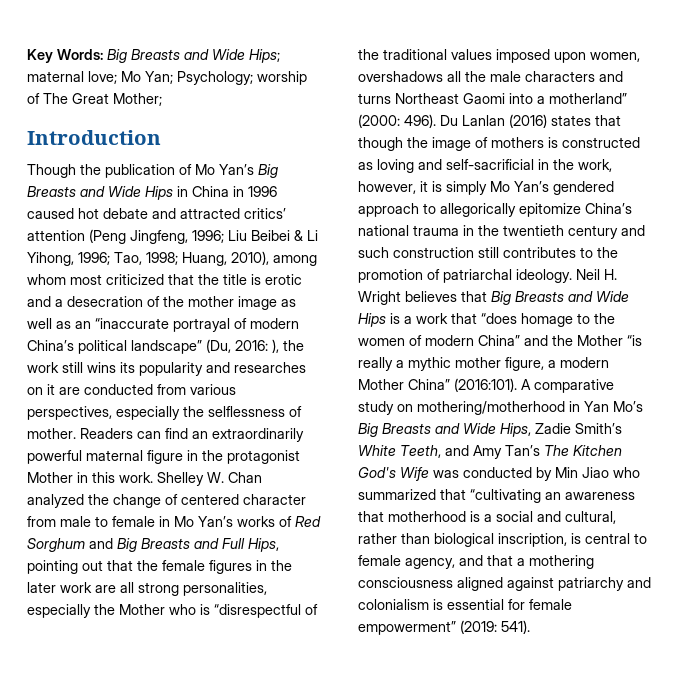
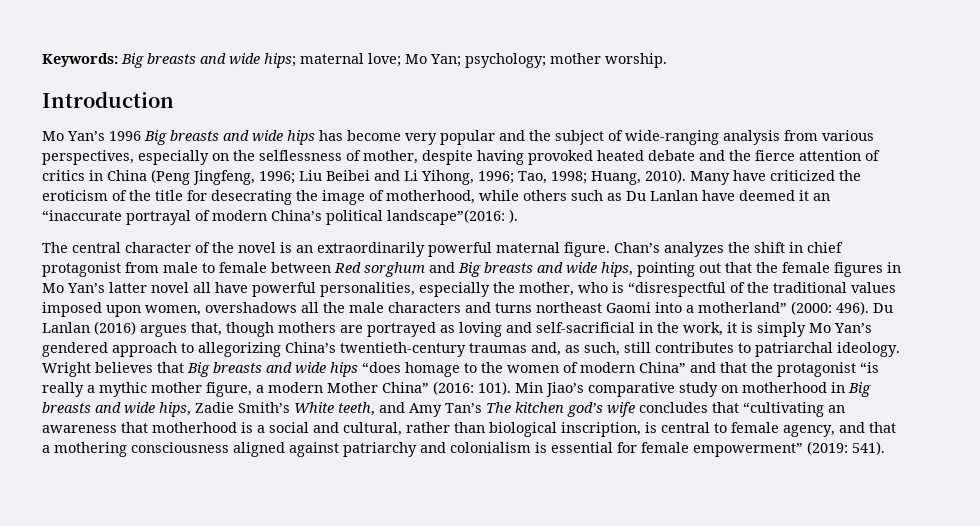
[27,49,280,63] [27,71,307,85] [27,93,162,106] [27,130,161,145] [27,164,278,178] [27,186,277,200] [27,208,286,219] [27,230,85,241] Key Words: Big Breasts and Wide Hips; maternal love; Mo Yan; Psychology; worship of The Great Mother; // Introduction // Though the publication of Mo Yan’s Big Breasts and Wide Hips in China in 1996 caused hot debate and attracted critics’ attention -> [42,53,667,68] [42,91,174,108] [42,130,874,145] [42,150,880,165] [42,170,147,181] Keywords: Big breasts and wide hips; maternal love; Mo Yan; psychology; mother worship. // Introduction // Mo Yan’s 1996 Big breasts and wide hips has become very popular and the subject of wide-ranging analysis from various perspectives, especially on the selflessness of mother, despite having provoked heated debate and the fierce attention of critics in China
[294,230,303,241] & -> [374,170,400,181] and
[231,251,317,266] [27,274,302,285] [27,296,296,310] [27,318,71,329] 2010), among whom most criticized that the title is erotic and a desecration of the mother image as well as -> [645,169,861,185] [42,190,809,205] 2010). Many have criticized the eroticism of the title for desecrating the image of motherhood, while others such as Du Lanlan have deemed it
[131,339,304,354] [27,362,306,376] [27,384,236,395] [27,406,302,420] [27,428,304,442] [27,450,300,464] [27,472,262,486] [27,494,306,508] [27,516,321,527] [27,538,279,552] landscape” (Du, 2016: ), the work still wins its popularity and researches on it are conducted from various perspectives, especially the selflessness of mother. Readers can find an extraordinarily powerful maternal figure in the protagonist Mother in this work. Shelley W. Chan analyzed the change of centered character from male to female in Mo Yan’s works of Red Sorghum and Big Breasts and Full Hips, -> [387,209,518,225] [42,242,843,257] [42,262,633,277] landscape”(2016: ). // The central character of the novel is an extraordinarily powerful maternal figure. Chan’s analyzes the shift in chief protagonist from male to female between Red sorghum and Big breasts and wide hips,
[271,560,292,571] [27,582,179,596] the later work are all strong -> [42,282,316,297] Mo Yan’s latter novel all have powerful
[119,604,165,615] Mother -> [519,282,574,296] mother,
[395,93,459,104] Northeast -> [536,302,602,313] northeast
[551,115,621,126] [358,137,640,151] states that though the image of mothers is constructed -> [140,322,436,337] argues that, though mothers are portrayed
[358,181,416,194] however, -> (723, 329) none
[440,203,632,217] [358,225,645,239] [358,247,618,258] [358,269,617,283] [358,291,629,305] [358,313,477,327] allegorically epitomize China’s national trauma in the twentieth century and such construction still contributes to the promotion of patriarchal ideology. Neil H. Wright believes that Big Breasts and Wide Hips is a work that -> [198,342,900,357] [42,362,358,377] allegorizing China’s twentieth-century traumas and, as such, still contributes to patriarchal ideology. Wright believes that Big breasts and wide hips
[552,335,623,346] the Mother -> [720,362,856,377] that the protagonist
[454,378,614,393] [358,401,643,415] [358,423,531,437] (2016:101). A comparative study on mothering/motherhood in Yan Mo’s Big Breasts and Wide Hips, -> [433,381,871,397] [42,402,191,417] (2016: 101). Min Jiao’s comparative study on motherhood in Big breasts and wide hips,
[400,445,441,458] Teeth, -> [338,402,375,416] teeth,
[573,445,622,456] [358,467,640,481] [358,489,436,500] Kitchen God's Wife was conducted by Min Jiao who summarized -> [515,402,708,417] kitchen god’s wife concludes

